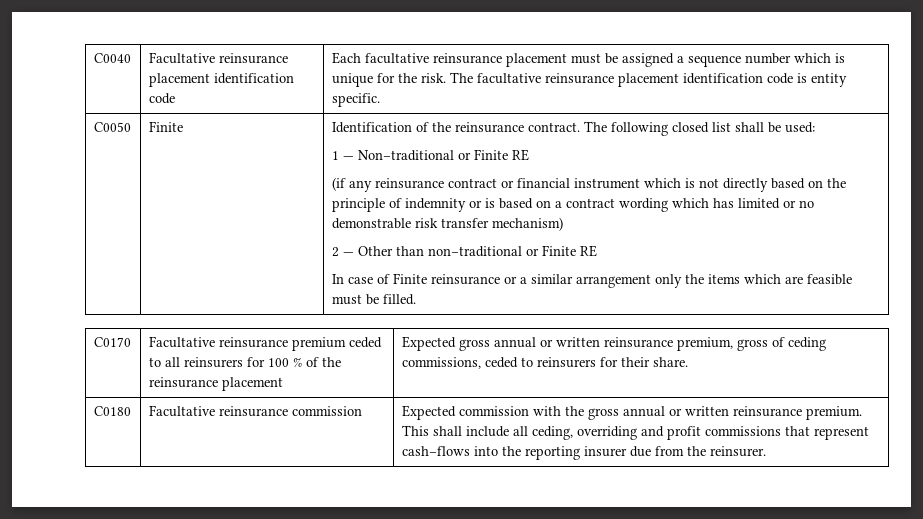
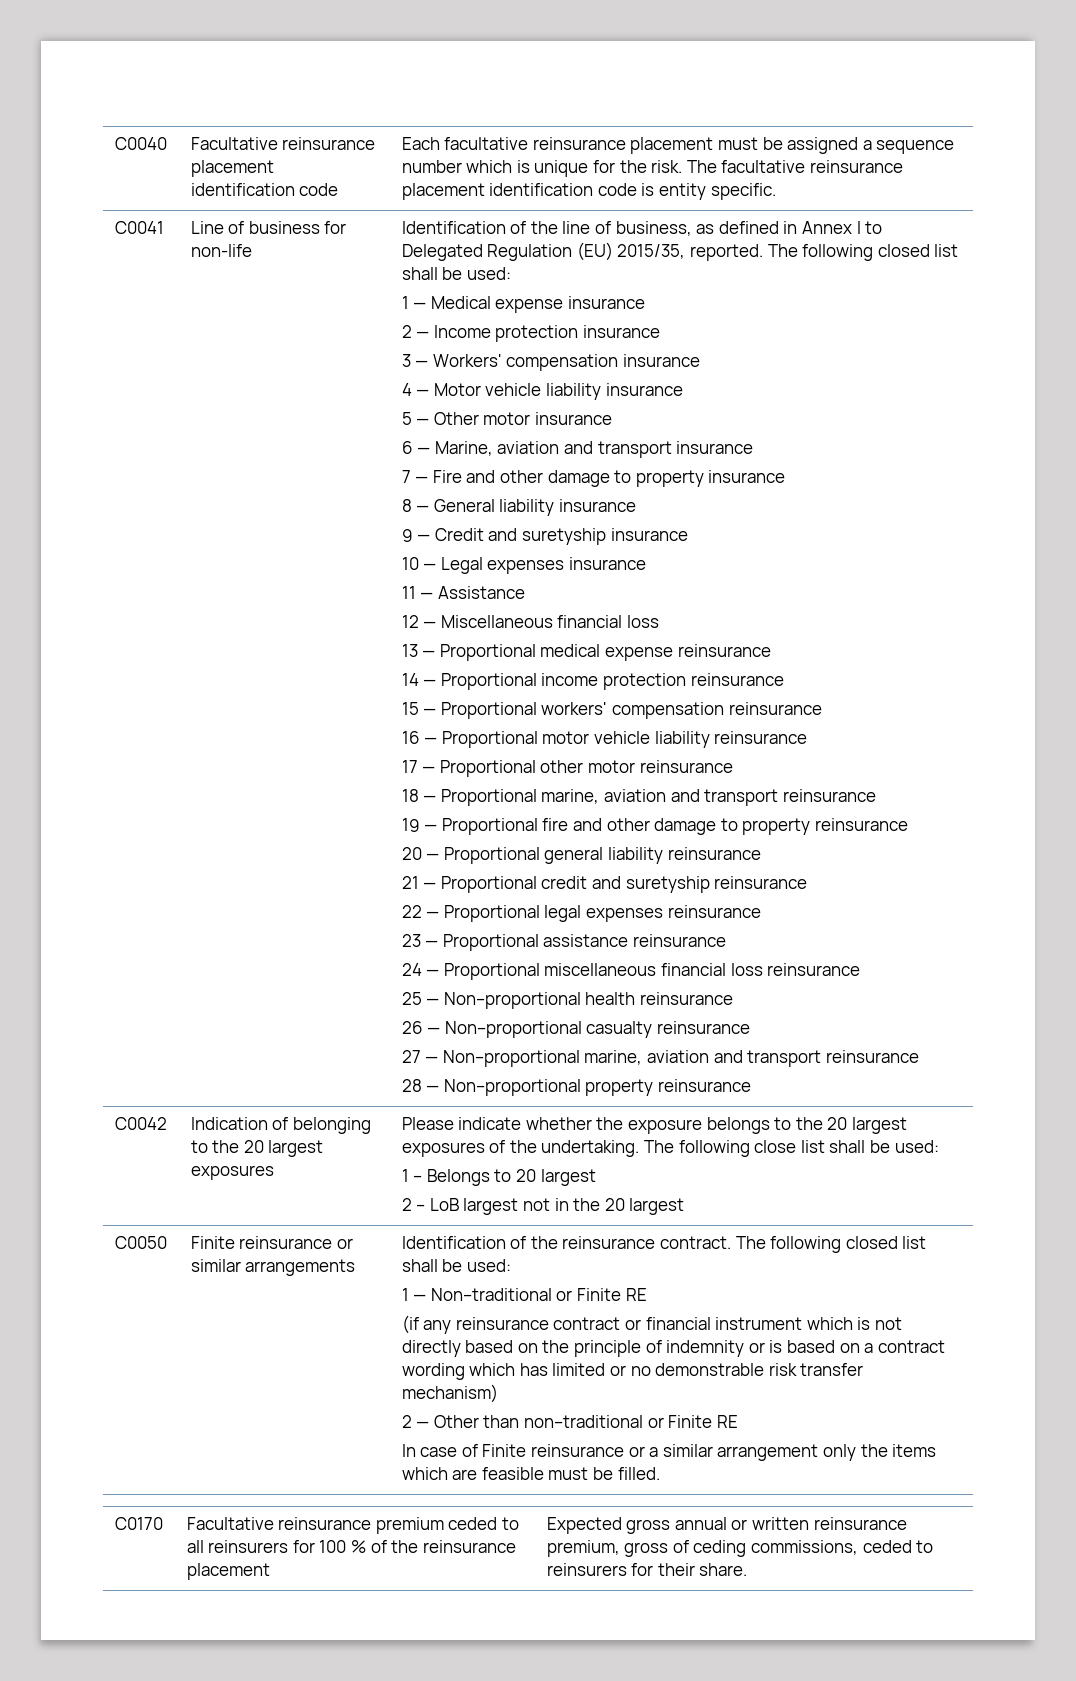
[93,122,131,132] [148,121,183,132] C0050 | Finite -> [114,221,164,234] [190,221,347,234] [190,244,252,257] [401,221,883,236] [401,242,959,261] [401,267,511,280] [401,296,645,313] [401,325,660,342] [401,354,700,371] [401,383,683,400] [401,412,612,425] [401,441,754,458] [401,470,786,487] [401,499,636,516] [401,528,688,545] [401,557,646,574] [401,586,525,599] [401,615,659,628] [401,644,771,661] [401,673,784,690] [401,702,822,719] [401,731,808,748] [401,760,733,777] [401,789,876,806] [401,818,908,835] [401,847,761,864] [401,876,808,893] [401,905,761,922] [401,934,726,951] [401,963,861,980] [401,992,733,1009] [401,1021,750,1038] [401,1050,919,1067] [401,1079,751,1096] [114,1117,167,1130] [190,1117,371,1134] [190,1140,324,1157] [190,1165,274,1180] [401,1117,907,1134] [401,1140,939,1157] [401,1169,596,1186] [401,1198,685,1215] [114,1236,167,1249] [190,1236,353,1249] [190,1259,356,1276] C0041 | Line of business for non-life | Identification of the line of business, as defined in Annex I to Delegated Regulation (EU) 2015/35, reported. The following closed list shall be used: // 1 — Medical expense insurance // 2 — Income protection insurance // 3 — Workers' compensation insurance // 4 — Motor vehicle liability insurance // 5 — Other motor insurance // 6 — Marine, aviation and transport insurance // 7 — Fire and other damage to property insurance // 8 — General liability insurance // 9 — Credit and suretyship insurance // 10 — Legal expenses insurance // 11 — Assistance // 12 — Miscellaneous financial loss // 13 — Proportional medical expense reinsurance // 14 — Proportional income protection reinsurance // 15 — Proportional workers' compensation reinsurance // 16 — Proportional motor vehicle liability reinsurance // 17 — Proportional other motor reinsurance // 18 — Proportional marine, aviation and transport reinsurance // 19 — Proportional fire and other damage to property reinsurance // 20 — Proportional general liability reinsurance // 21 — Proportional credit and suretyship reinsurance // 22 — Proportional legal expenses reinsurance // 23 — Proportional assistance reinsurance // 24 — Proportional miscellaneous financial loss reinsurance // 25 — Non–proportional health reinsurance // 26 — Non–proportional casualty reinsurance // 27 — Non–proportional marine, aviation and transport reinsurance // 28 — Non–proportional property reinsurance // C0042 | Indication of belonging to the 20 largest exposures | Please indicate whether the exposure belongs to the 20 largest exposures of the undertaking. The following close list shall be used: // 1 – Belongs to 20 largest // 2 – LoB largest not in the 20 largest // C0050 | Finite reinsurance or similar arrangements
[93,406,131,416] [148,405,362,417] [401,405,862,420] [401,425,869,440] [401,446,766,460] // C0180 | Facultative reinsurance commission | Expected commission with the gross annual or written reinsurance premium. This shall include all ceding, overriding and profit commissions that represent cash–flows into the reporting insurer due from the reinsurer. -> (748, 1569) none

